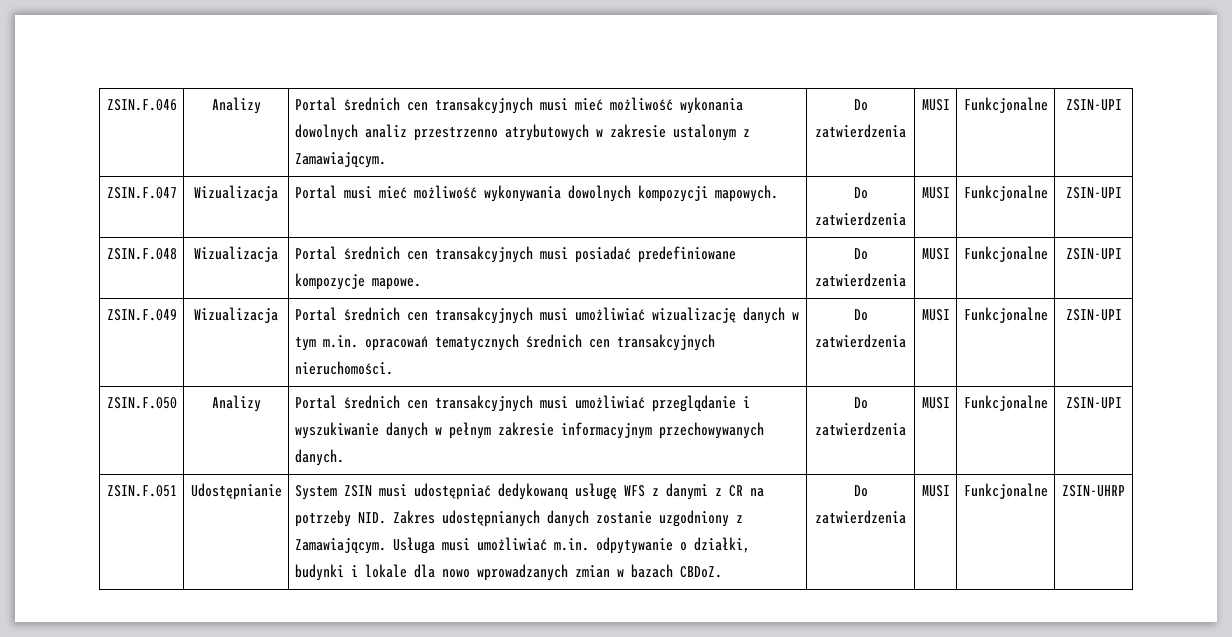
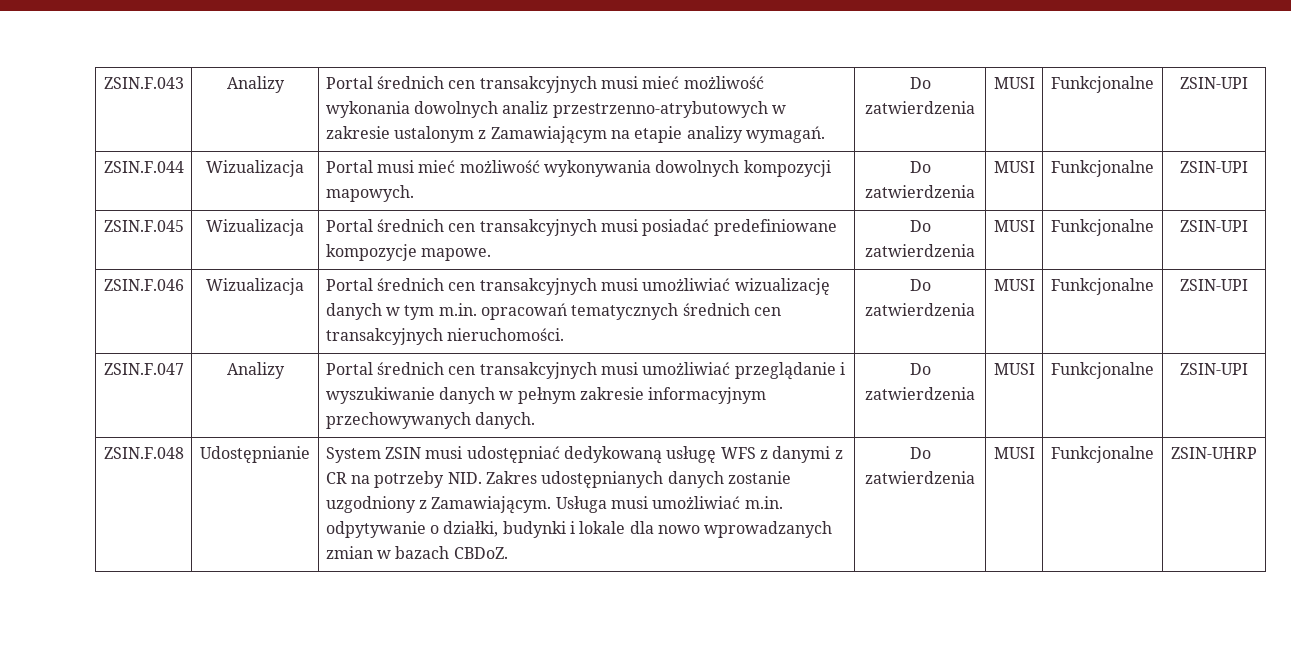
[106,99,177,111] ZSIN.F.046 -> [103,77,184,89] ZSIN.F.043
[413,124,589,141] przestrzenno atrybutowych -> [552,101,768,118] przestrzenno-atrybutowych
[294,152,386,168] [853,99,868,111] [815,124,906,138] [921,99,950,111] [963,97,1048,113] [1065,99,1122,111] [106,187,177,199] Zamawiającym. | Do zatwierdzenia | MUSI | Funkcjonalne | ZSIN-UPI // ZSIN.F.047 -> [490,126,826,144] [909,77,931,89] [865,101,975,114] [993,77,1035,89] [1051,76,1154,93] [1180,77,1248,89] [103,161,184,173] Zamawiającym na etapie analizy wymagań. | Do zatwierdzenia | MUSI | Funkcjonalne | ZSIN-UPI // ZSIN.F.044
[106,248,177,260] ZSIN.F.048 -> [103,220,184,232] ZSIN.F.045
[106,309,177,321] ZSIN.F.049 -> [103,279,184,291] ZSIN.F.046
[106,397,177,409] ZSIN.F.050 -> [103,363,184,375] ZSIN.F.047
[106,485,177,497] ZSIN.F.051 -> [103,447,184,459] ZSIN.F.048

